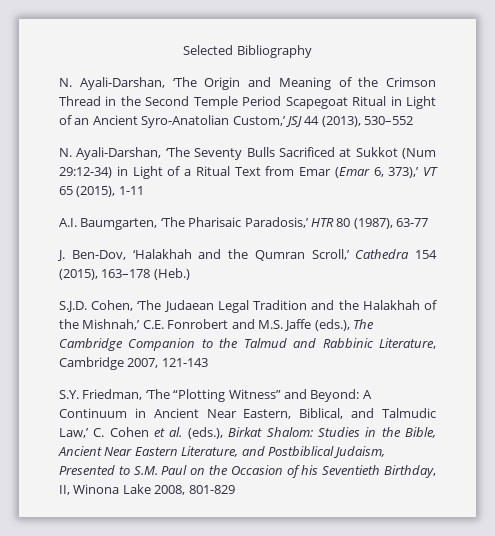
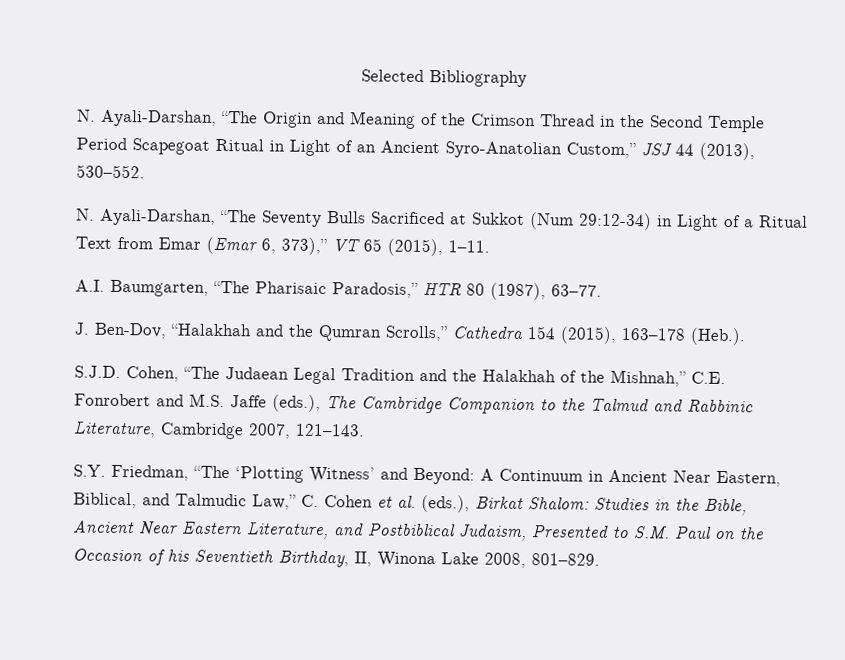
[172,77,197,87] ‘The -> [221,110,258,124] “The
[232,116,286,126] Custom,’ -> [566,142,636,159] Custom,”
[364,116,413,125] [59,147,190,160] 530–552 // N. Ayali-Darshan, ‘The -> [76,164,145,179] [76,208,257,226] 530–552. // N. Ayali-Darshan, “The
[388,167,420,178] 373),’ -> [281,237,327,256] 373),”
[118,186,144,195] 1-11 -> [448,240,490,253] 1–11.
[160,217,309,228] ‘The Pharisaic Paradosis,’ -> [213,280,418,298] “The Pharisaic Paradosis,”
[396,218,428,227] 63-77 -> [551,284,602,297] 63–77.
[132,249,192,259] ‘Halakhah -> [170,323,252,337] “Halakhah
[311,249,350,260] Scroll,’ -> [385,325,448,342] Scrolls,”
[153,268,190,280] (Heb.) -> [690,327,746,346] (Heb.).
[137,300,162,310] ‘The -> [183,366,220,379] “The
[82,319,141,330] Mishnah,’ -> [610,369,686,387] Mishnah,”
[161,358,208,367] 121-143 -> [295,423,365,437] 121–143.
[145,389,281,402] ‘The “Plotting Witness” -> [193,465,375,483] “The ‘Plotting Witness’
[59,428,89,438] Law,’ -> [252,494,296,510] Law,”
[188,485,235,494] 801-829 -> [531,553,600,566] 801–829.

